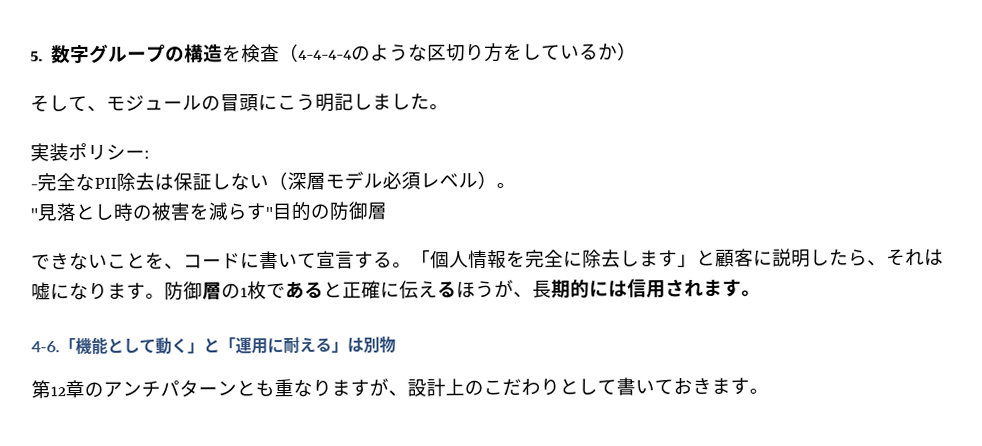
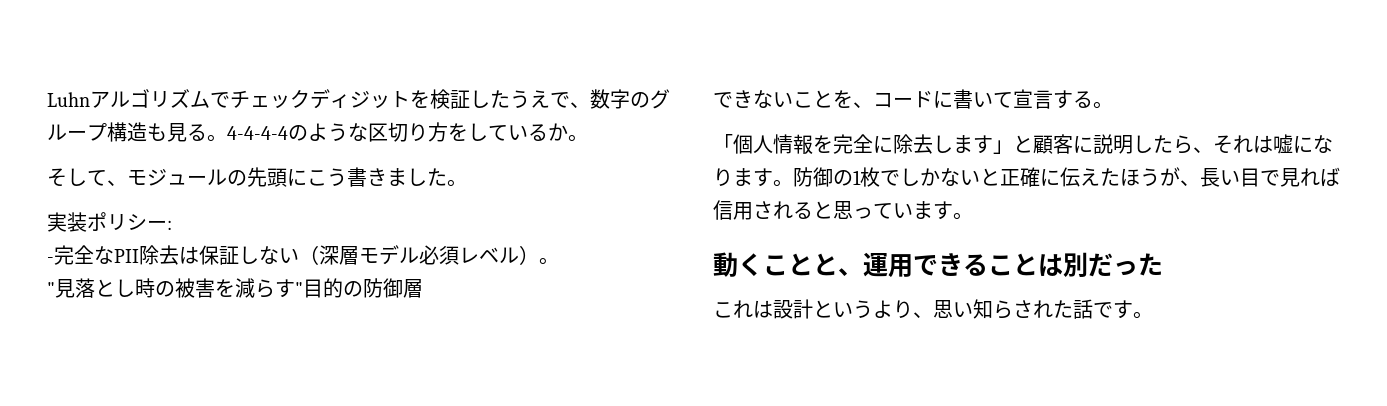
[30,43,300,64] 5.数字グループの構造を検査（ -> [47,89,670,109] [47,122,227,142] Luhnアルゴリズムでチェックディジットを検証したうえで、数字のグループ構造も見る。
[617,42,638,61] ） -> [568,134,588,142] 。
[220,94,240,112] 冒 -> [247,167,267,187] 先
[315,92,373,112] 明記し -> [347,167,387,187] 書き
(412, 265) none -> (1113, 105) //
[202,282,222,300] 層 -> (833, 177) none
[285,280,324,300] ある -> [900,168,980,186] しかない
[437,281,457,299] る -> [1100,168,1120,186] た
[551,278,761,299] [31,336,396,355] [31,377,731,399] 期的には信用されます。 // 4-6.「機能として動く」と「運用に耐える」は別物 // 第12章のアンチパターンとも重なりますが、設計上のこだわりとして書いておきま -> [1220,167,1340,187] [713,200,973,220] [713,252,1163,278] [713,299,1113,319] い目で見れば信用されると思っています。 // 動くことと、運用できることは別だった // これは設計というより、思い知らされた話で

